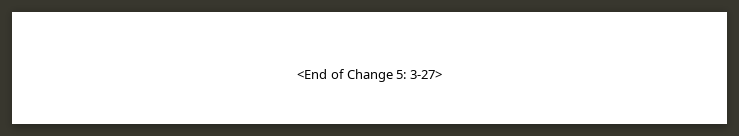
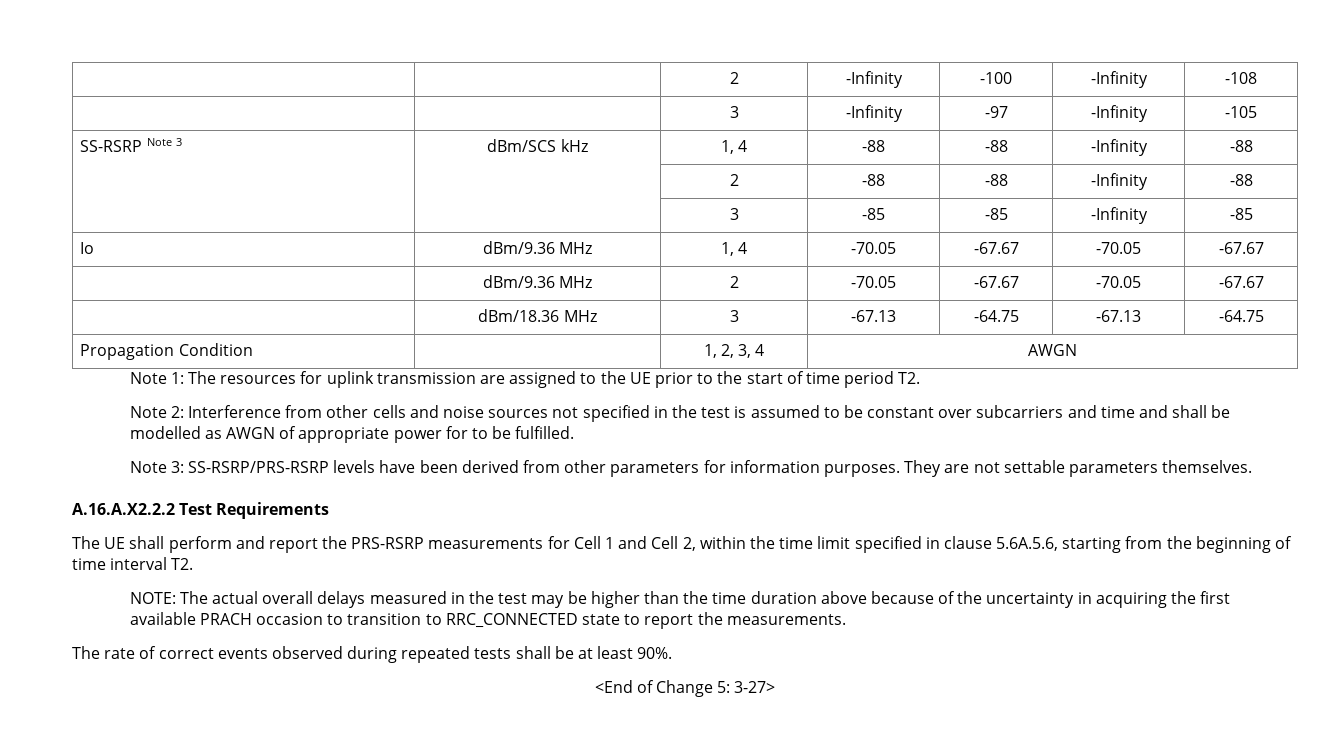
(297, 74) none -> [729,72,739,84] [845,71,903,88] [980,72,1012,84] [1090,71,1148,88] [1225,72,1257,84] [729,106,739,118] [845,105,903,122] [984,106,1008,118] [1090,105,1148,122] [1225,106,1257,118] [80,138,182,152] [487,139,588,152] [720,140,748,154] [862,140,885,152] [984,140,1008,152] [1090,139,1148,156] [1229,140,1253,152] [729,174,739,186] [862,174,885,186] [984,174,1008,186] [1090,173,1148,190] [1229,174,1253,186] [729,208,739,220] [862,208,885,220] [984,208,1008,220] [1090,207,1148,224] [1229,208,1253,220] [80,242,95,254] [482,241,593,254] [720,242,748,256] [851,242,896,254] [973,242,1019,254] [1096,242,1141,254] [1218,242,1264,254] [482,275,593,288] [729,276,739,288] [851,276,896,288] [973,276,1019,288] [1096,276,1141,288] [1218,276,1264,288] [478,309,597,322] [729,310,739,322] [851,310,896,322] [973,310,1019,322] [1096,310,1141,322] [1218,310,1264,322] [80,343,253,360] [703,344,765,358] [1028,344,1077,356] [129,371,921,388] [129,405,1231,422] [129,426,575,443] [129,460,1253,477] [72,502,330,519] [72,536,1292,553] [72,557,194,570] [129,591,1231,608] [129,612,846,629] [72,646,673,663] | | 2 | -Infinity | -100 | -Infinity | -108 // | | 3 | -Infinity | -97 | -Infinity | -105 // SS-RSRP Note 3 | dBm/SCS kHz | 1, 4 | -88 | -88 | -Infinity | -88 // | | 2 | -88 | -88 | -Infinity | -88 // | | 3 | -85 | -85 | -Infinity | -85 // Io | dBm/9.36 MHz | 1, 4 | -70.05 | -67.67 | -70.05 | -67.67 // | dBm/9.36 MHz | 2 | -70.05 | -67.67 | -70.05 | -67.67 // | dBm/18.36 MHz | 3 | -67.13 | -64.75 | -67.13 | -64.75 // Propagation Condition | | 1, 2, 3, 4 | AWGN // Note 1: The resources for uplink transmission are assigned to the UE prior to the start of time period T2. // Note 2: Interference from other cells and noise sources not specified in the test is assumed to be constant over subcarriers and time and shall be modelled as AWGN of appropriate power for to be fulfilled. // Note 3: SS-RSRP/PRS-RSRP levels have been derived from other parameters for information purposes. They are not settable parameters themselves. // A.16.A.X2.2.2 Test Requirements // The UE shall perform and report the PRS-RSRP measurements for Cell 1 and Cell 2, within the time limit specified in clause 5.6A.5.6, starting from the beginning of time interval T2. // NOTE: The actual overall delays measured in the test may be higher than the time duration above because of the uncertainty in acquiring the first available PRACH occasion to transition to RRC_CONNECTED state to report the measurements. // The rate of correct events observed during repeated tests shall be at least 90%. //

